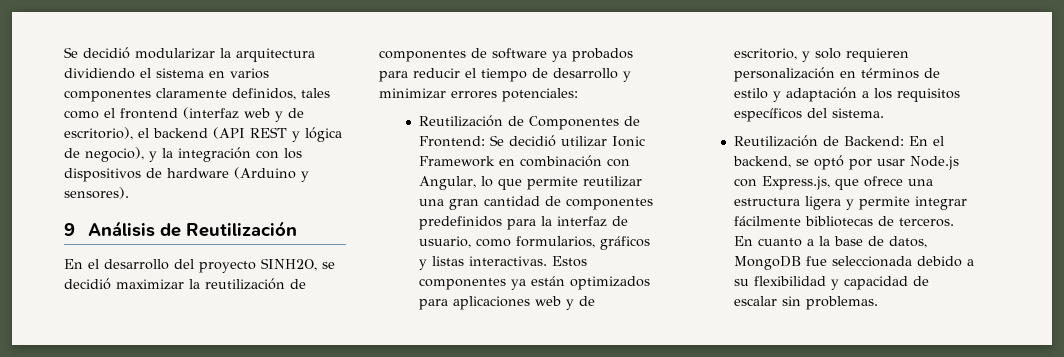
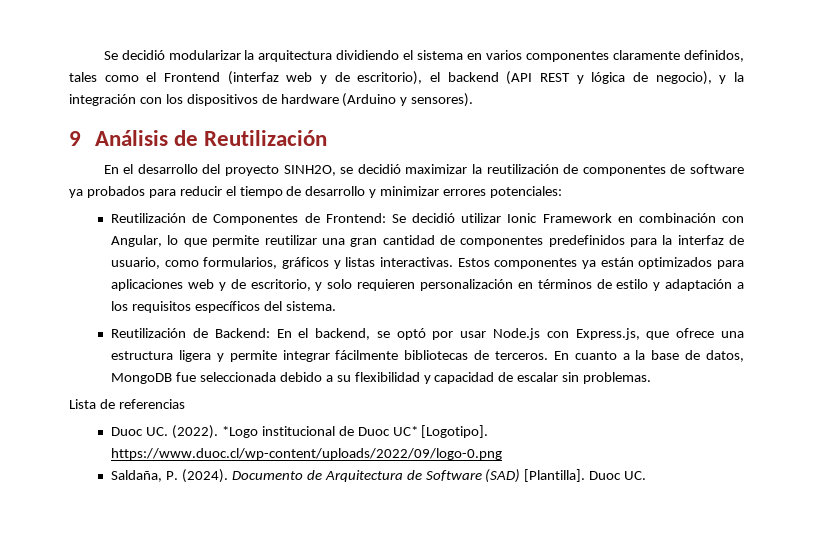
[120,108,178,119] frontend -> [164,72,220,82] Frontend
(878, 303) none -> [69,399,185,409] [111,425,489,439] [111,448,503,460] [111,469,647,483] // Lista de referencias // Duoc UC. (2022). *Logo institucional de Duoc UC* [Logotipo]. https://www.duoc.cl/wp-content/uploads/2022/09/logo-0.png // Saldaña, P. (2024). Documento de Arquitectura de Software (SAD) [Plantilla]. Duoc UC.

